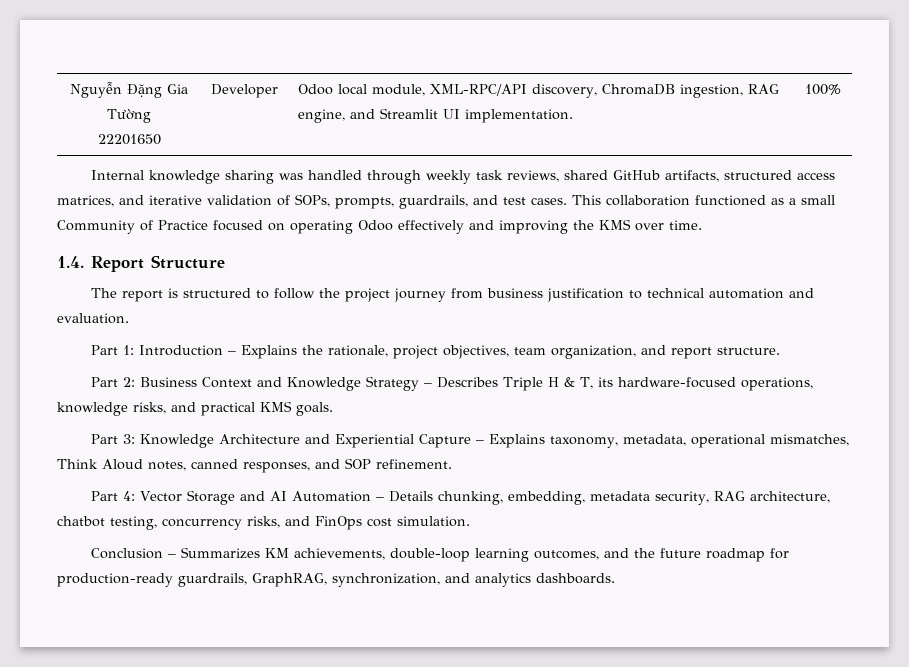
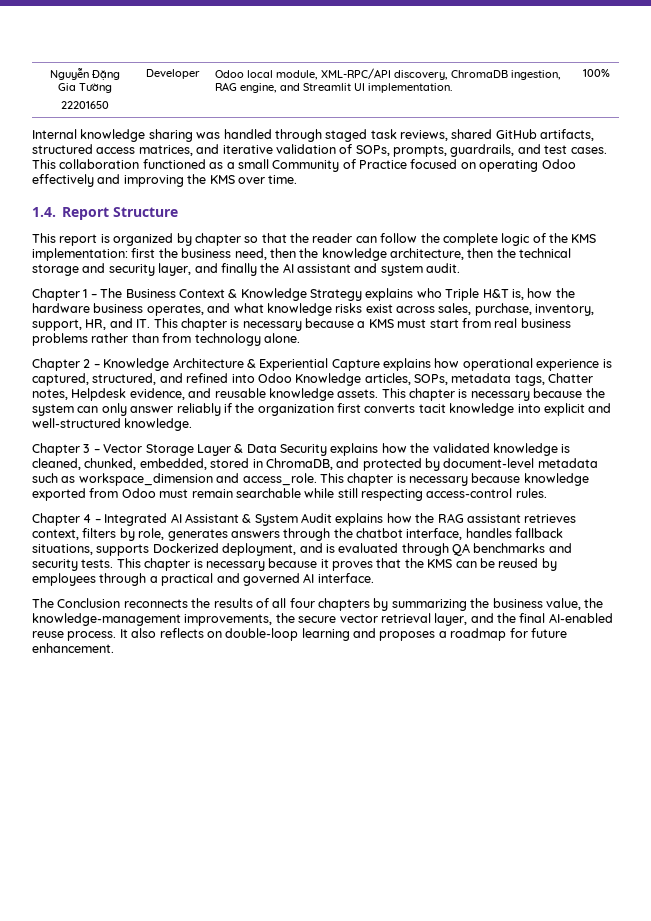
[425,170,471,184] weekly -> [325,129,368,142] staged
[90,288,117,298] The -> [32,233,56,243] This
[182,288,814,302] [57,313,129,324] [90,345,780,359] [90,377,135,387] structured to follow the project journey from business justification to technical automation and evaluation. // Part 1: Introduction – Explains the rationale, project objectives, team organization, and report structure. // Part 2: -> [113,233,597,246] [32,248,572,261] [32,263,461,276] [32,288,123,301] organized by chapter so that the reader can follow the complete logic of the KMS implementation: first the business need, then the knowledge architecture, then the technical storage and security layer, and finally the AI assistant and system audit. // Chapter 1 – The
[256,377,282,387] and -> [228,289,238,298] &
[423,377,813,391] [57,401,333,416] [90,434,135,444] – Describes Triple H & T, its hardware-focused operations, knowledge risks, and practical KMS goals. // Part 3: -> [365,288,575,301] [32,303,595,316] [32,318,571,331] [32,333,300,346] [32,358,100,371] explains who Triple H&T is, how the hardware business operates, and what knowledge risks exist across sales, purchase, inventory, support, HR, and IT. This chapter is necessary because a KMS must start from real business problems rather than from technology alone. // Chapter 2 –
[304,434,330,444] and -> [246,359,256,368] &
[475,434,849,448] [57,458,452,473] [90,490,830,505] [57,516,470,530] [90,547,789,562] [57,573,615,587] – Explains taxonomy, metadata, operational mismatches, Think Aloud notes, canned responses, and SOP refinement. // Part 4: Vector Storage and AI Automation – Details chunking, embedding, metadata security, RAG architecture, chatbot testing, concurrency risks, and FinOps cost simulation. // Conclusion – Summarizes KM achievements, double-loop learning outcomes, and the future roadmap for production-ready guardrails, GraphRAG, synchronization, and analytics dashboards. -> [383,358,612,371] [32,373,594,386] [32,388,605,401] [32,403,612,416] [32,418,193,431] [32,443,571,456] [32,458,598,471] [32,473,589,486] [32,488,547,501] [32,513,577,526] [32,528,564,541] [32,543,572,556] [32,558,557,571] [32,573,374,586] [32,598,604,611] [32,613,613,626] [32,628,567,641] [32,643,114,653] explains how operational experience is captured, structured, and refined into Odoo Knowledge articles, SOPs, metadata tags, Chatter notes, Helpdesk evidence, and reusable knowledge assets. This chapter is necessary because the system can only answer reliably if the organization first converts tacit knowledge into explicit and well-structured knowledge. // Chapter 3 – Vector Storage Layer & Data Security explains how the validated knowledge is cleaned, chunked, embedded, stored in ChromaDB, and protected by document-level metadata such as workspace_dimension and access_role. This chapter is necessary because knowledge exported from Odoo must remain searchable while still respecting access-control rules. // Chapter 4 – Integrated AI Assistant & System Audit explains how the RAG assistant retrieves context, filters by role, generates answers through the chatbot interface, handles fallback situations, supports Dockerized deployment, and is evaluated through QA benchmarks and security tests. This chapter is necessary because it proves that the KMS can be reused by employees through a practical and governed AI interface. // The Conclusion reconnects the results of all four chapters by summarizing the business value, the knowledge-management improvements, the secure vector retrieval layer, and the final AI-enabled reuse process. It also reflects on double-loop learning and proposes a roadmap for future enhancement.

